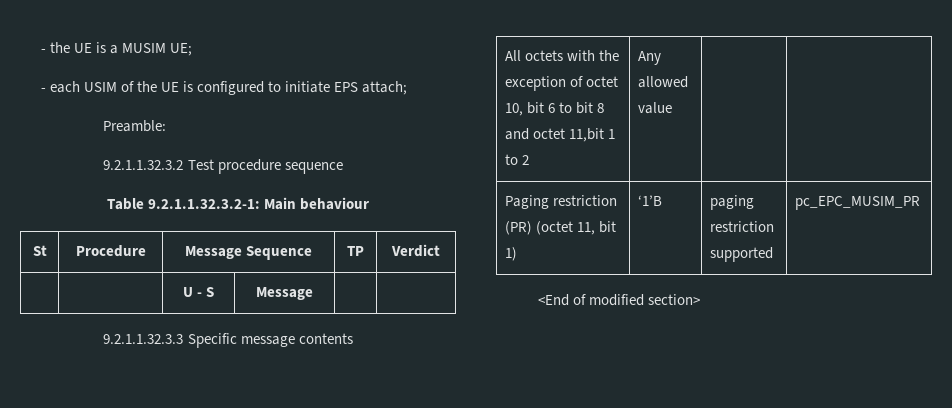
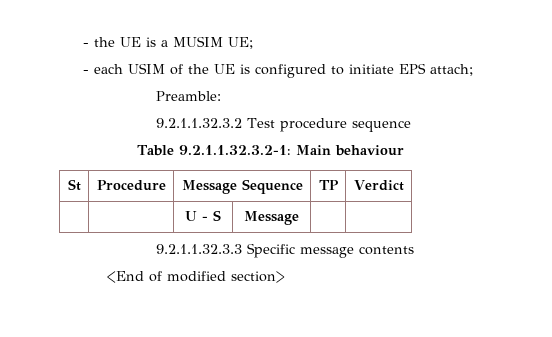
[505,50,620,61] [505,76,619,91] [505,102,605,116] [505,128,616,142] [505,154,530,165] [638,51,662,65] [638,76,689,88] [638,102,673,114] [505,195,618,209] [505,221,617,235] [505,247,518,261] [638,195,663,206] [710,195,755,210] [710,221,775,232] [710,247,774,262] [795,196,921,210] // All octets with the exception of octet 10, bit 6 to bit 8 and octet 11,bit 1 to 2 | Any allowed value | | // Paging restriction (PR) (octet 11, bit 1) | ‘1’B | paging restriction supported | pc_EPC_MUSIM_PR -> (414, 250) none

